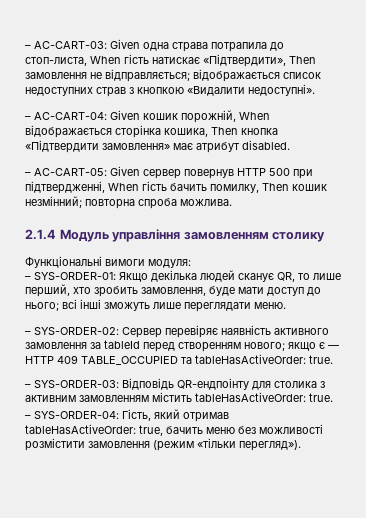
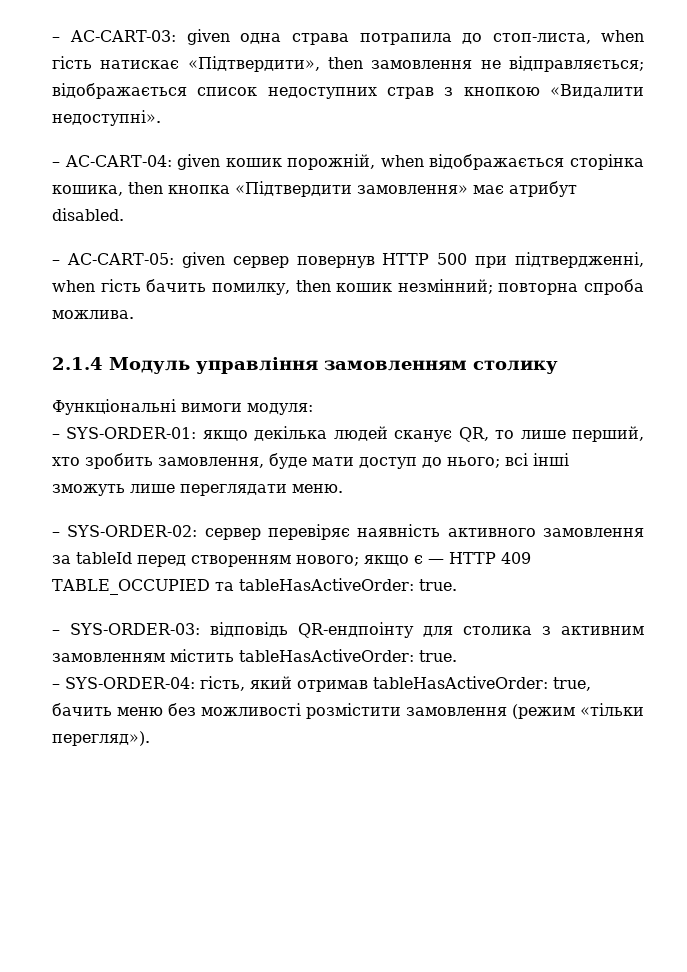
[110,39,140,49] Given -> [186,29,230,45] given
[90,56,121,64] When -> [601,30,644,42] when
[289,56,316,64] Then -> [328,57,363,69] then
[110,110,140,120] Given -> [177,154,221,170] given
[239,112,270,120] When -> [380,155,424,167] when
[211,127,238,135] Then -> [128,182,163,194] then
[110,166,140,176] Given -> [181,252,225,268] given
[108,183,139,191] When -> [52,280,95,292] when
[262,183,289,191] Then -> [295,280,331,292] then
[119,272,148,282] Якщо -> [202,430,248,441] якщо
[122,327,162,338] Сервер -> [204,528,261,540] сервер
[122,378,174,390] Відповідь -> [210,622,288,637] відповідь
[122,409,151,421] Гість, -> [200,676,245,691] гість,

